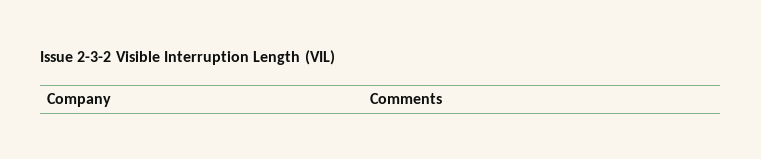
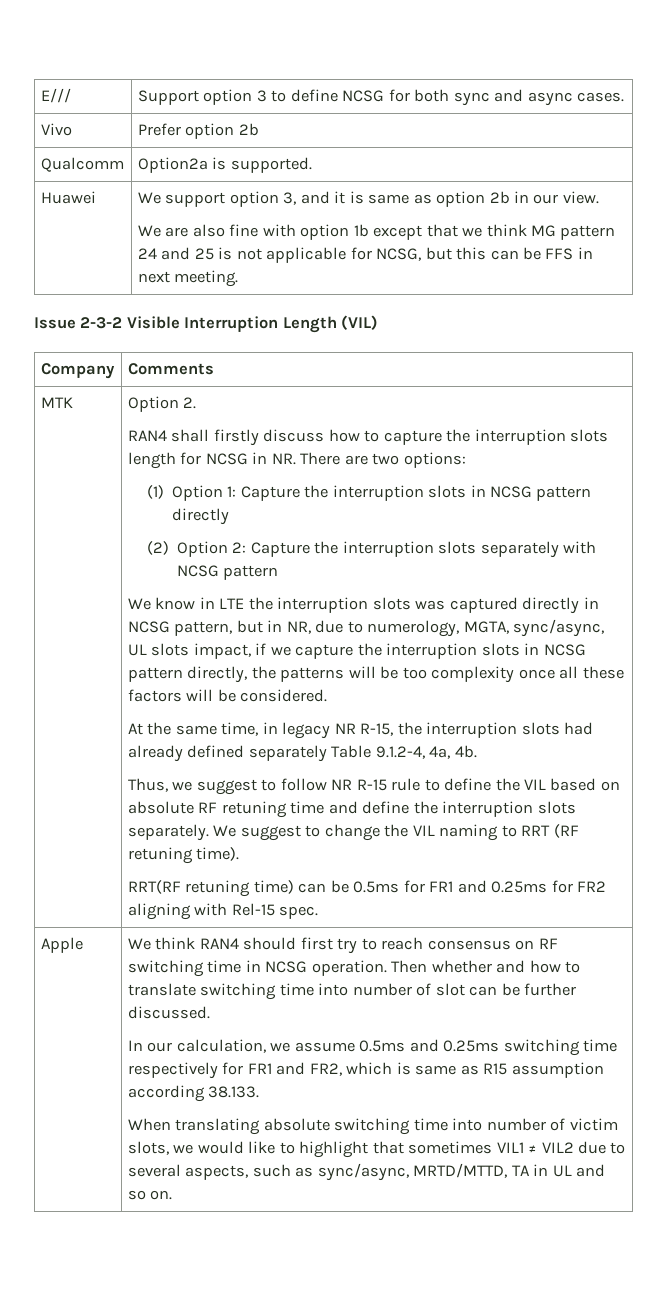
(40, 56) none -> [40,88,71,103] [137,89,624,106] [40,123,72,136] [137,123,259,139] [40,157,124,172] [137,157,312,173] [40,191,96,204] [137,191,599,207] [137,224,616,240] [137,247,593,263] [137,270,239,287] E/// | Support option 3 to define NCSG for both sync and async cases. // Vivo | Prefer option 2b // Qualcomm | Option2a is supported. // Huawei | We support option 3, and it is same as option 2b in our view. // We are also fine with option 1b except that we think MG pattern 24 and 25 is not applicable for NCSG, but this can be FFS in next meeting. //
(443, 98) none -> [40,397,73,408] [127,396,197,412] [127,429,609,446] [127,452,466,469] [146,485,592,501] [171,508,229,525] [146,541,596,558] [176,565,279,580] [127,597,599,614] [127,619,605,637] [127,643,586,659] [127,666,624,683] [127,689,328,702] [127,722,593,739] [127,745,477,762] [127,778,620,795] [127,801,576,818] [127,824,579,841] [127,847,240,864] [127,880,606,897] [127,903,319,920] [40,937,83,953] [127,937,558,954] [127,960,581,977] [127,983,577,1000] [127,1006,210,1019] [127,1039,618,1056] [127,1062,604,1079] [127,1085,260,1102] [127,1118,618,1135] [127,1141,626,1158] [127,1163,606,1181] [127,1190,173,1200] // MTK | Option 2. // RAN4 shall firstly discuss how to capture the interruption slots length for NCSG in NR. There are two options: // (1) Option 1: Capture the interruption slots in NCSG pattern directly // (2) Option 2: Capture the interruption slots separately with NCSG pattern // We know in LTE the interruption slots was captured directly in NCSG pattern, but in NR, due to numerology, MGTA, sync/async, UL slots impact, if we capture the interruption slots in NCSG pattern directly, the patterns will be too complexity once all these factors will be considered. // At the same time, in legacy NR R-15, the interruption slots had already defined separately Table 9.1.2-4, 4a, 4b. // Thus, we suggest to follow NR R-15 rule to define the VIL based on absolute RF retuning time and define the interruption slots separately. We suggest to change the VIL naming to RRT (RF retuning time). // RRT(RF retuning time) can be 0.5ms for FR1 and 0.25ms for FR2 aligning with Rel-15 spec. // Apple | We think RAN4 should first try to reach consensus on RF switching time in NCSG operation. Then whether and how to translate switching time into number of slot can be further discussed. // In our calculation, we assume 0.5ms and 0.25ms switching time respectively for FR1 and FR2, which is same as R15 assumption according 38.133. // When translating absolute switching time into number of victim slots, we would like to highlight that sometimes VIL1 ≠ VIL2 due to several aspects, such as sync/async, MRTD/MTTD, TA in UL and so on.

